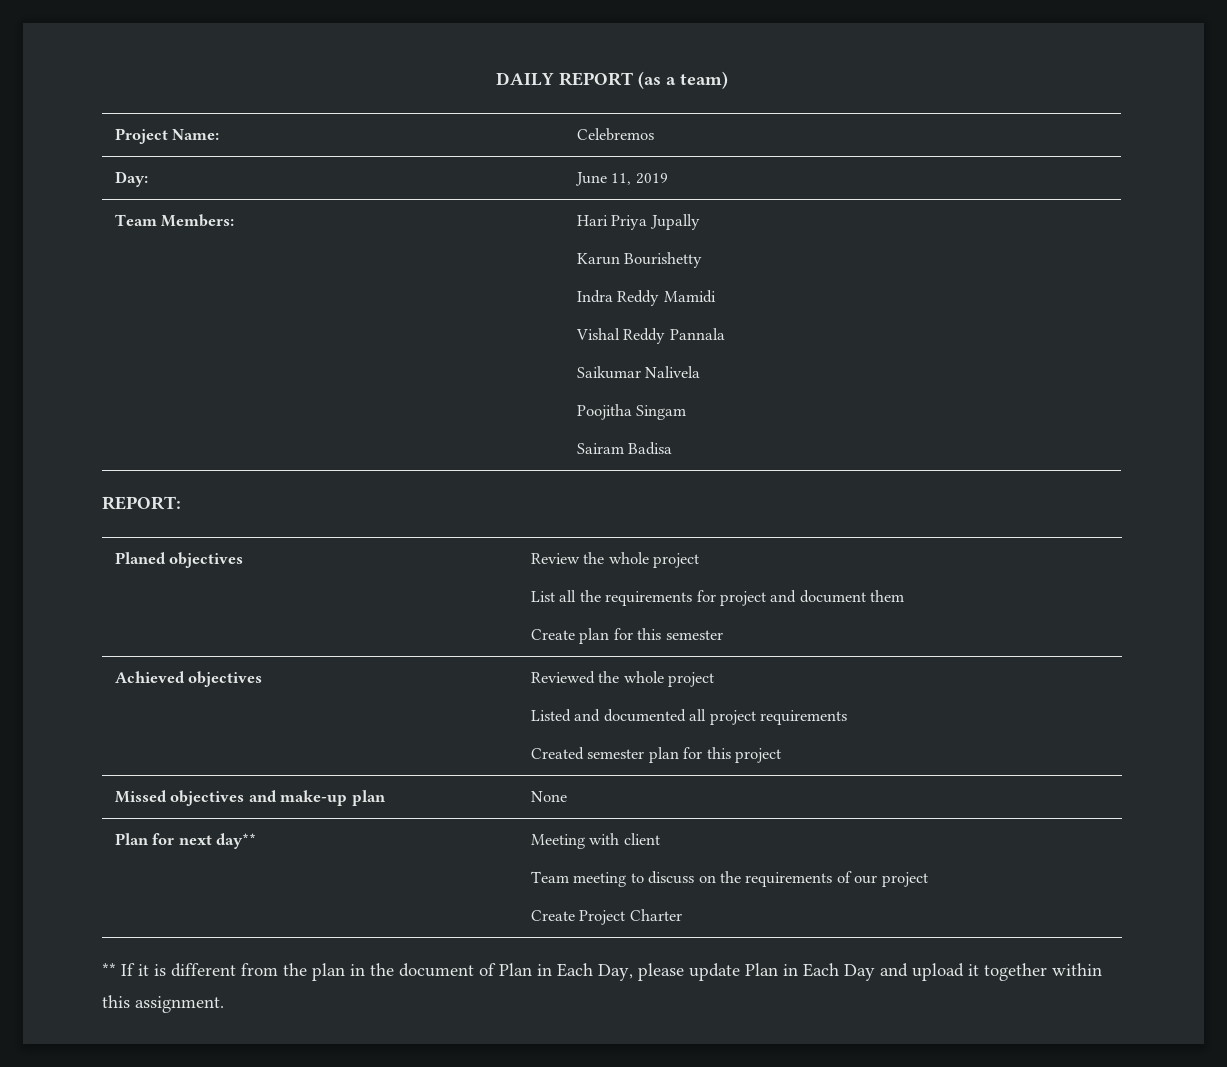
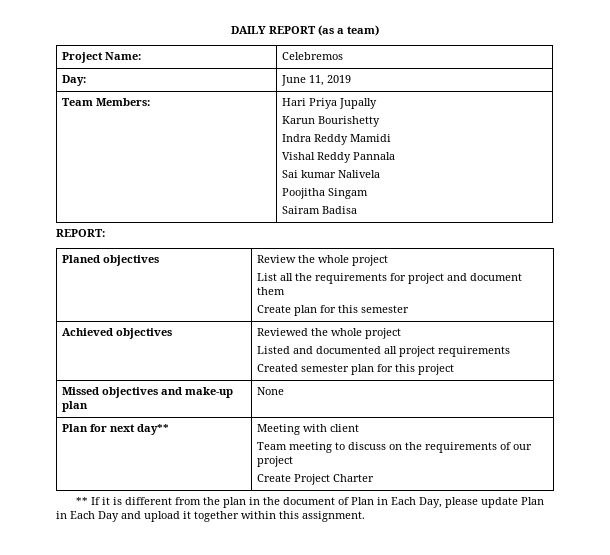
[576,366,641,379] Saikumar -> [281,170,336,178] Sai kumar

